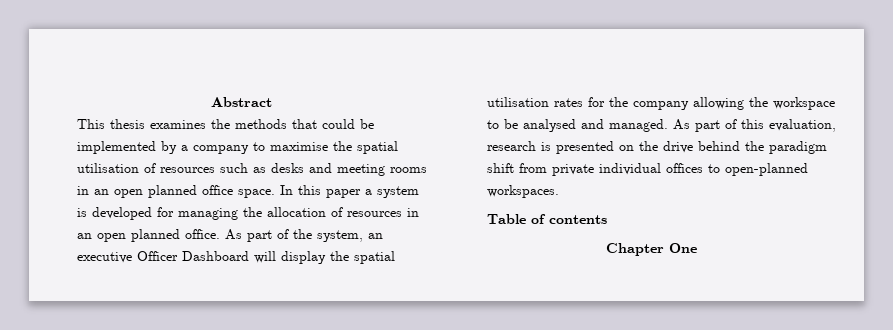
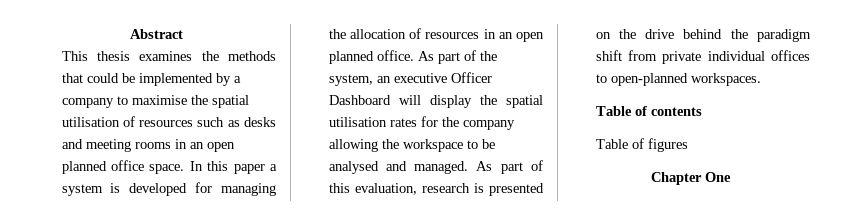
(608, 219) none -> [595,138,688,152] // Table of figures

